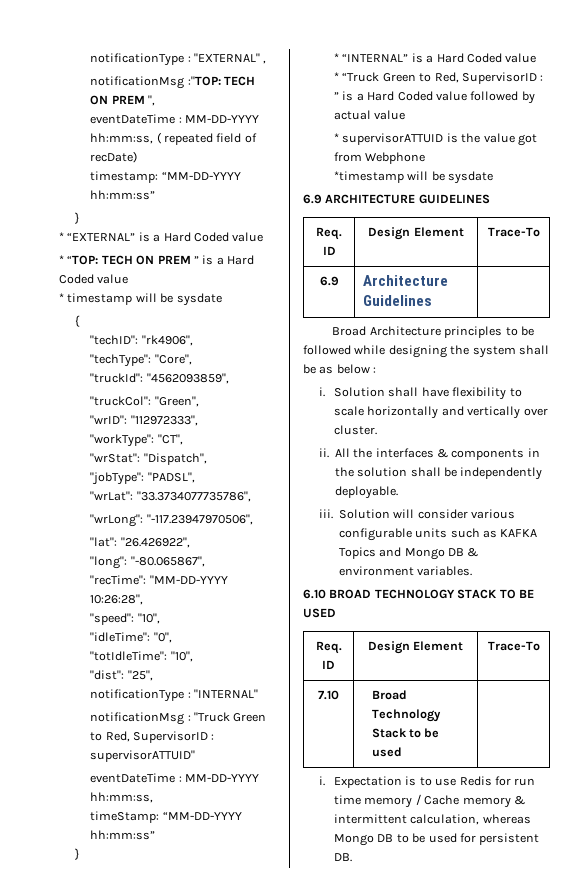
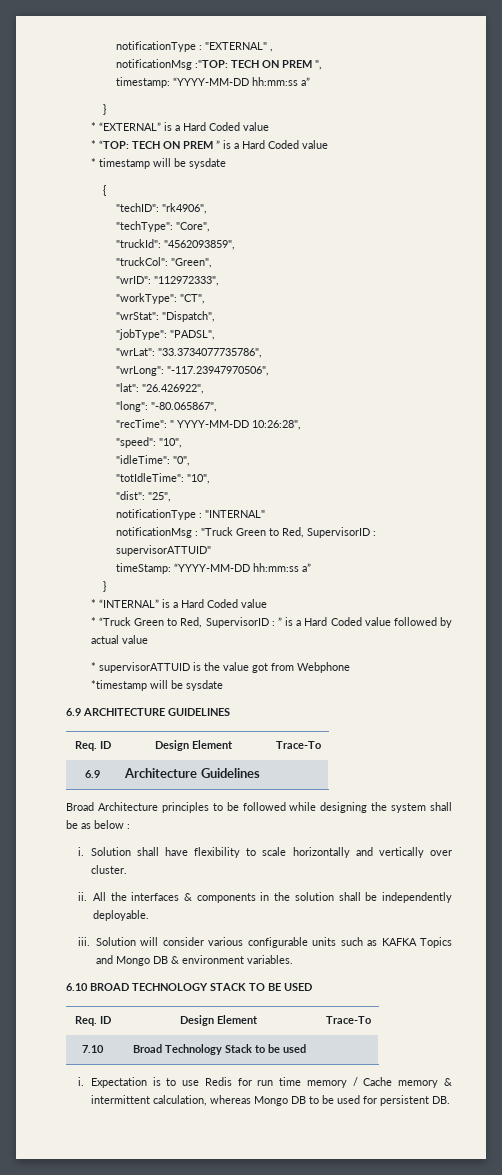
[90,114,259,124] [90,132,257,145] [90,151,138,163] [90,171,241,183] [90,190,156,200] eventDateTime : MM-DD-YYYY hh:mm:ss, ( repeated field of recDate) // timestamp: “MM-DD-YYYY hh:mm:ss” -> [115,77,310,88] timestamp: “YYYY-MM-DD hh:mm:ss a”
[149,575,228,584] "MM-DD-YYYY -> [169,420,249,428] " YYYY-MM-DD
[90,773,259,783] [90,792,154,803] [90,811,242,823] [90,830,156,840] eventDateTime : MM-DD-YYYY hh:mm:ss, // timeStamp: “MM-DD-YYYY hh:mm:ss” -> [115,563,311,574] timeStamp: “YYYY-MM-DD hh:mm:ss a”

